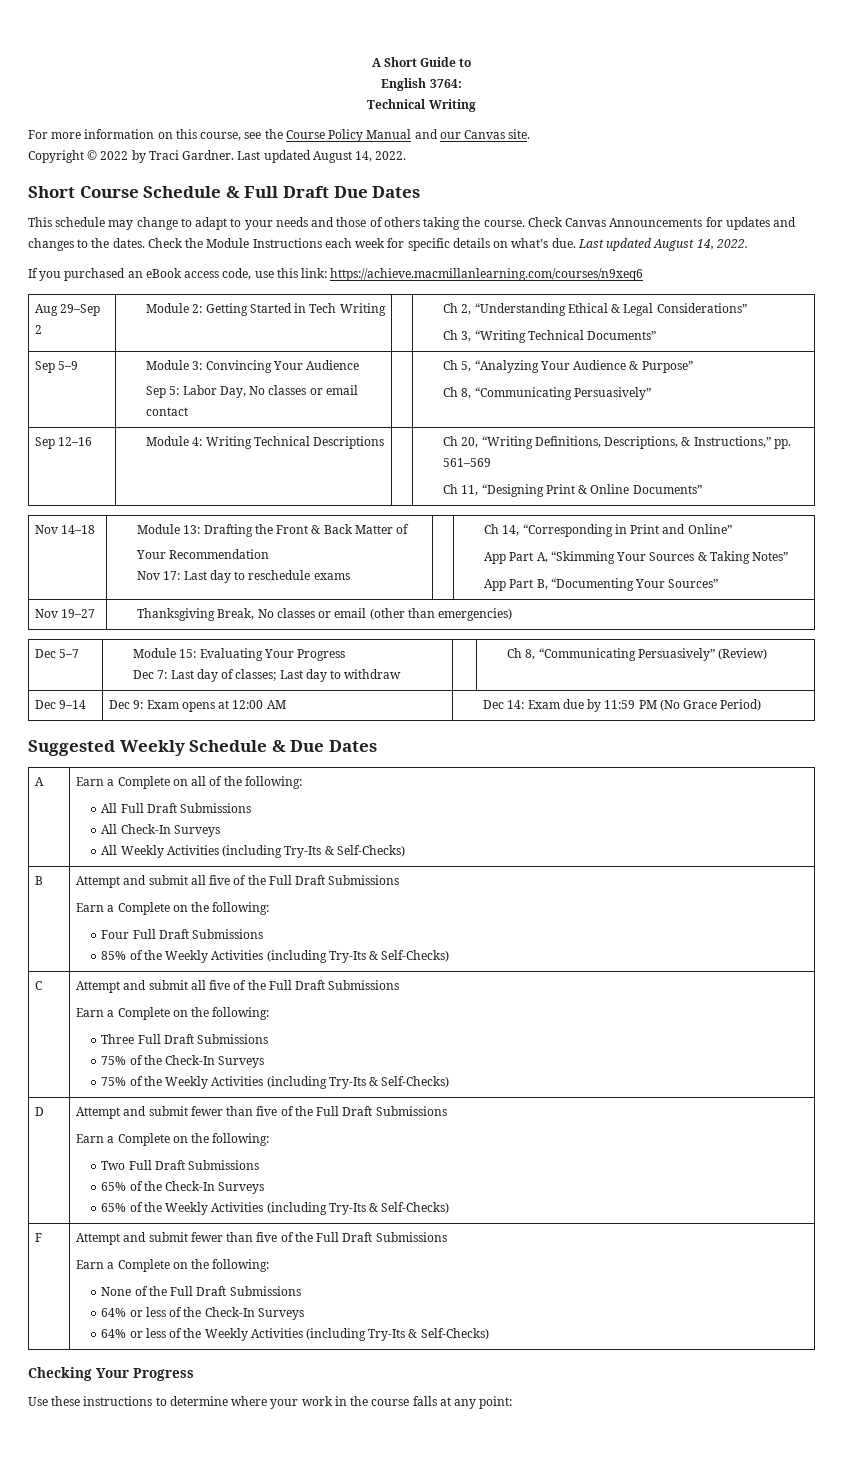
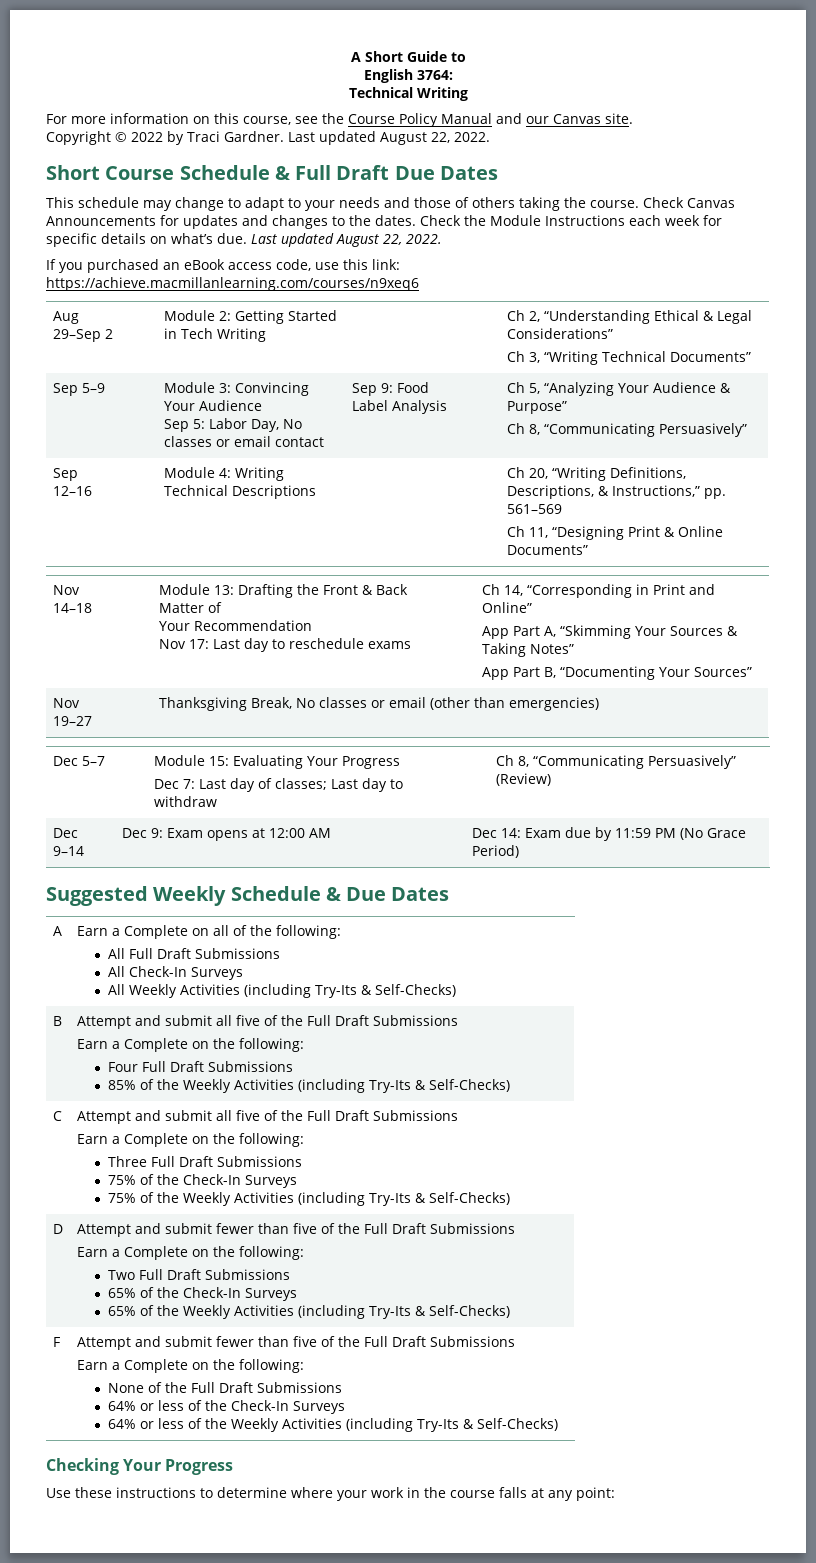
[355,151,373,162] 14, -> [431,132,450,143] 22,
[696,239,714,250] 14, -> [383,234,402,245] 22,
(189, 411) none -> [351,382,429,396] [351,400,447,414] Sep 9: Food Label Analysis

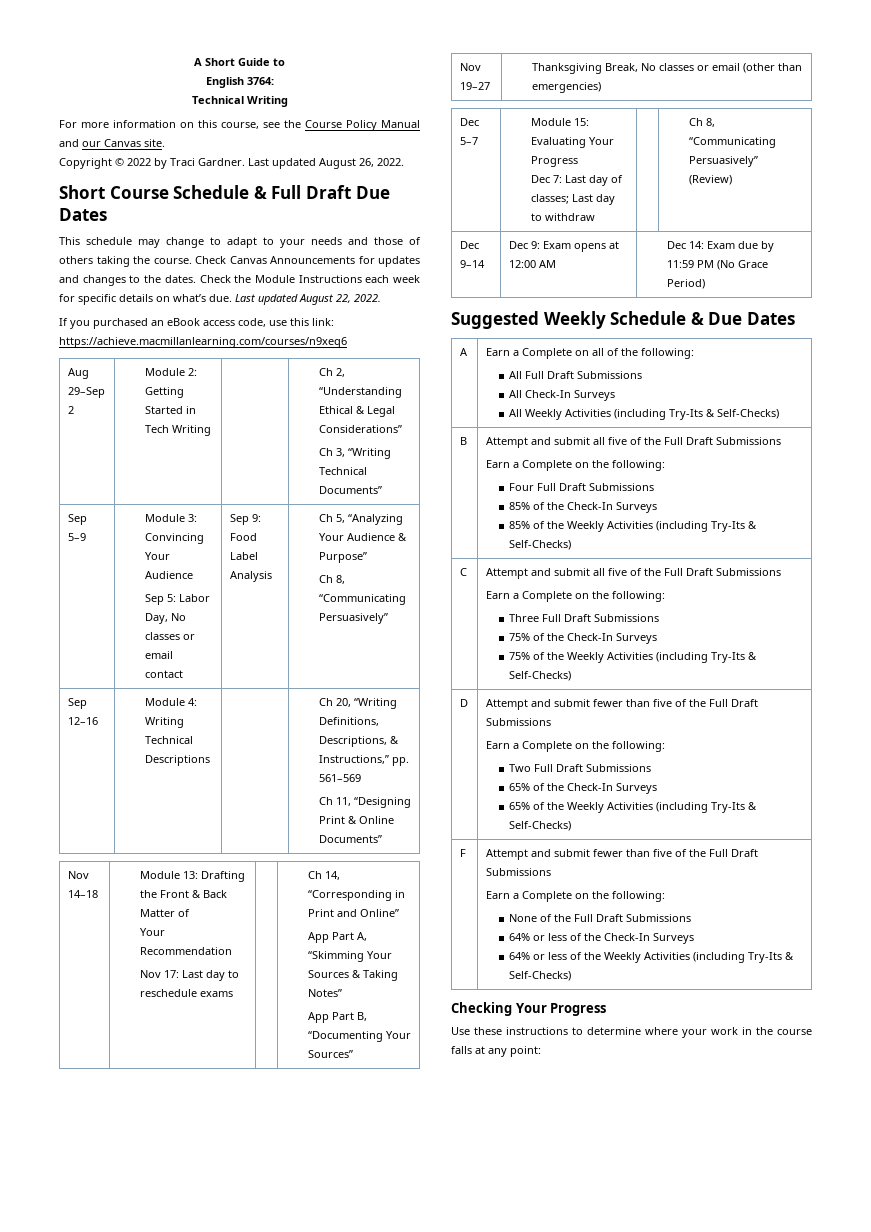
[431,132,450,143] 22, -> [359,158,374,167] 26,
(293, 1066) none -> [508,502,657,513] // 85% of the Check-In Surveys

